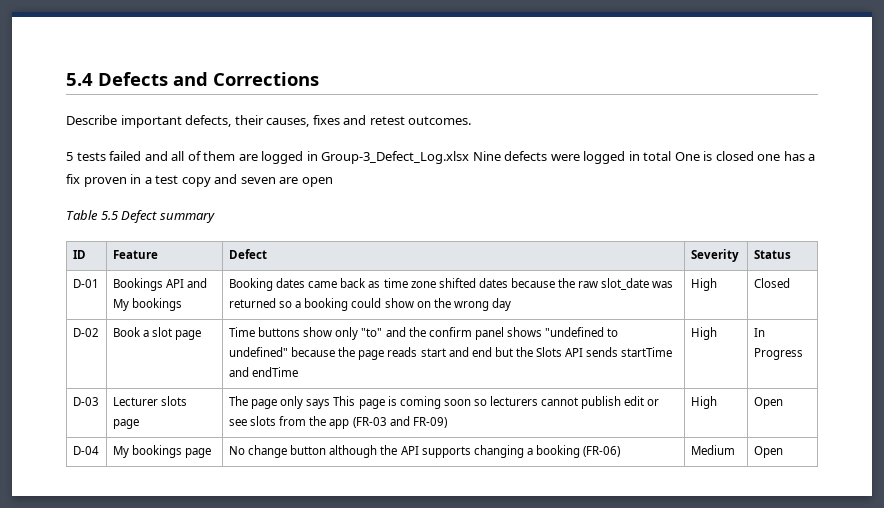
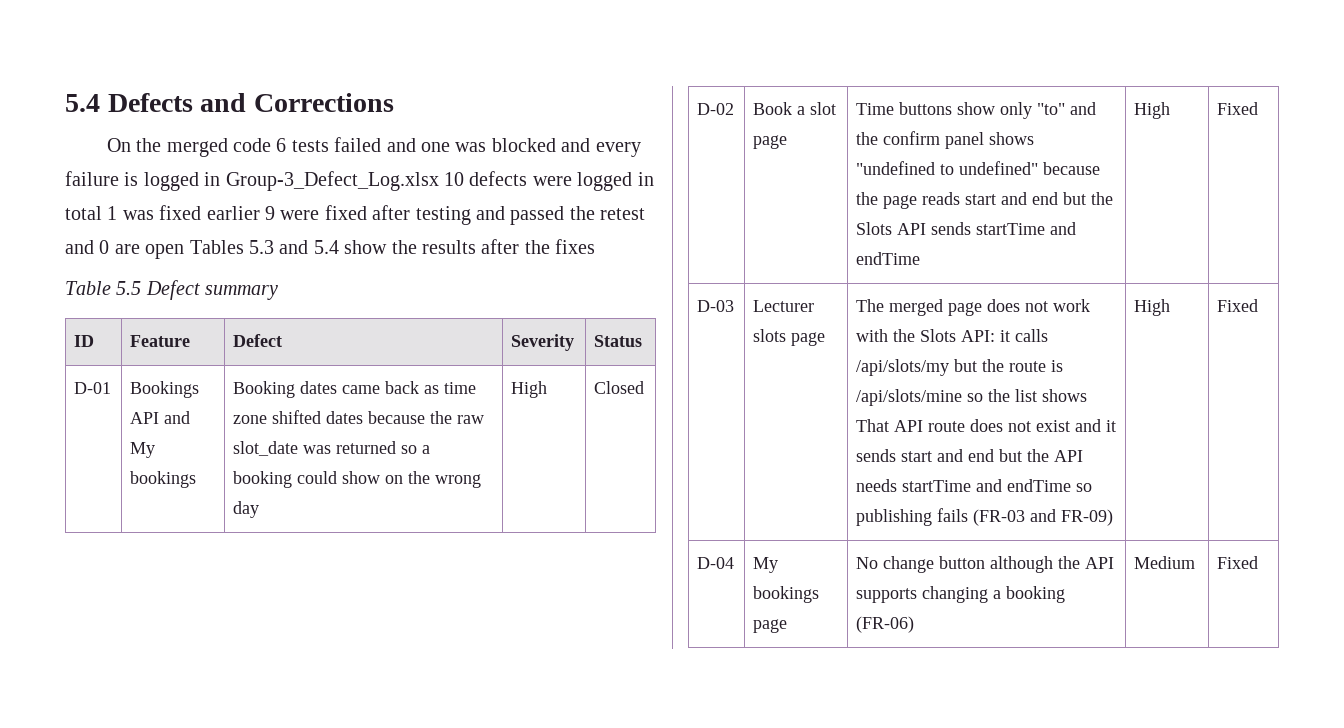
[66,115,472,128] [66,151,258,161] Describe important defects, their causes, fixes and retest outcomes. // 5 tests failed and all of them are -> [106,137,641,157] [65,171,139,186] On the merged code 6 tests failed and one was blocked and every failure is
[472,151,501,161] Nine -> [444,172,464,186] 10
[674,151,816,161] [66,174,333,187] One is closed one has a fix proven in a test copy and seven are open -> [107,205,646,225] [65,239,596,259] 1 was fixed earlier 9 were fixed after testing and passed the retest and 0 are open Tables 5.3 and 5.4 show the results after the fixes
[753,328,765,337] [753,348,803,360] In Progress -> [1217,102,1259,115] Fixed
[251,396,660,409] [228,416,350,429] page only says This page is coming soon so lecturers cannot publish edit or see slots from the app -> [889,299,1091,316] [856,329,1049,342] [856,359,1064,376] [856,389,1088,406] [856,419,1117,432] [856,449,1084,462] [856,479,1093,492] [856,508,969,526] merged page does not work with the Slots API: it calls /api/slots/my but the route is /api/slots/mine so the list shows That API route does not exist and it sends start and end but the API needs startTime and endTime so publishing fails
[753,397,783,409] Open -> [1217,299,1259,312] Fixed
[753,446,783,458] Open -> [1217,556,1259,569] Fixed

